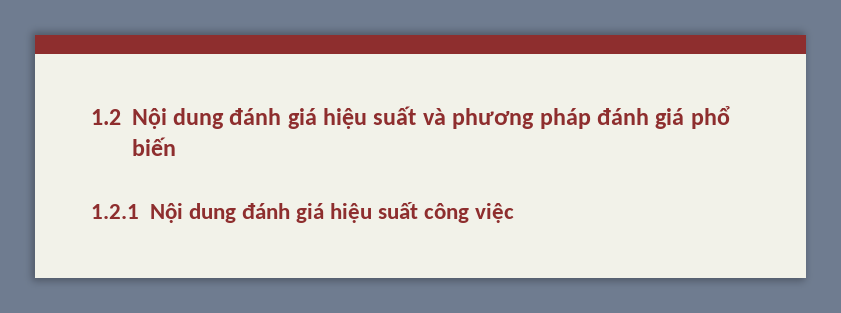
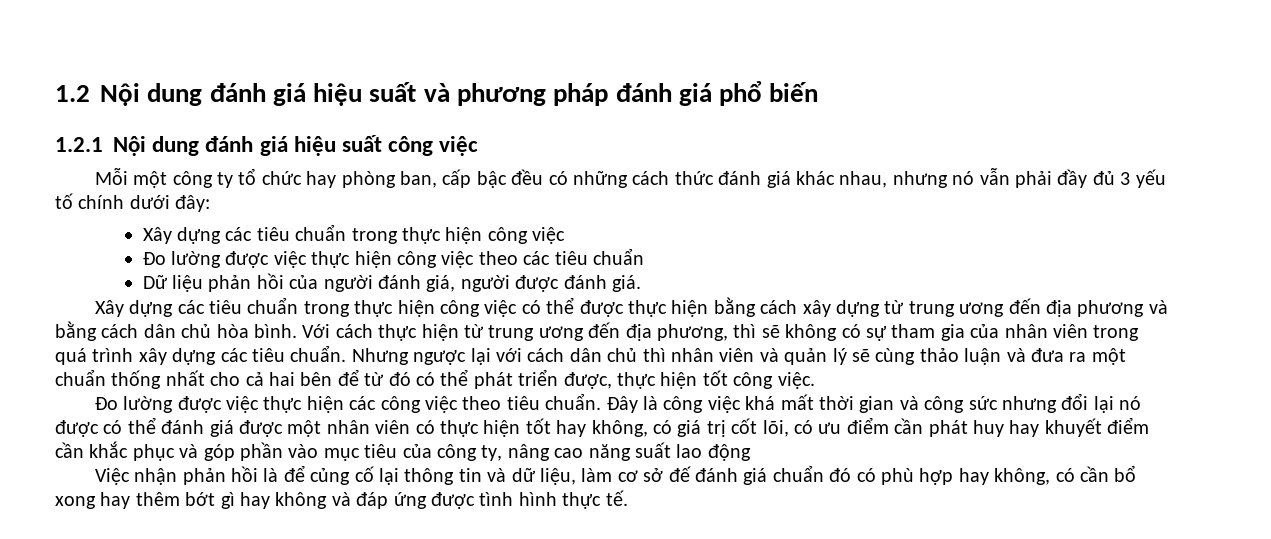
(515, 213) none -> [94,168,1166,188] [55,193,211,212] [142,224,566,244] [142,248,645,268] [142,273,642,292] [94,297,1168,317] [55,321,1140,341] [55,345,1126,365] [55,369,815,389] [94,393,1142,413] [55,417,1150,437] [55,441,751,461] [94,465,1137,485] [55,490,628,509] // Mỗi một công ty tổ chức hay phòng ban, cấp bậc đều có những cách thức đánh giá khác nhau, nhưng nó vẫn phải đầy đủ 3 yếu tố chính dưới đây: // Xây dựng các tiêu chuẩn trong thực hiện công việc // Đo lường được việc thực hiện công việc theo các tiêu chuẩn // Dữ liệu phản hồi của người đánh giá, người được đánh giá. // Xây dựng các tiêu chuẩn trong thực hiện công việc có thể được thực hiện bằng cách xây dựng từ trung ương đến địa phương và bằng cách dân chủ hòa bình. Với cách thực hiện từ trung ương đến địa phương, thì sẽ không có sự tham gia của nhân viên trong quá trình xây dựng các tiêu chuẩn. Nhưng ngược lại với cách dân chủ thì nhân viên và quản lý sẽ cùng thảo luận và đưa ra một chuẩn thống nhất cho cả hai bên để từ đó có thể phát triển được, thực hiện tốt công việc. // Đo lường được việc thực hiện các công việc theo tiêu chuẩn. Đây là công việc khá mất thời gian và công sức nhưng đổi lại nó được có thể đánh giá được một nhân viên có thực hiện tốt hay không, có giá trị cốt lõi, có ưu điểm cần phát huy hay khuyết điểm cần khắc phục và góp phần vào mục tiêu của công ty, nâng cao năng suất lao động // Việc nhận phản hồi là để củng cố lại thông tin và dữ liệu, làm cơ sở đế đánh giá chuẩn đó có phù hợp hay không, có cần bổ xong hay thêm bớt gì hay không và đáp ứng được tình hình thực tế.

